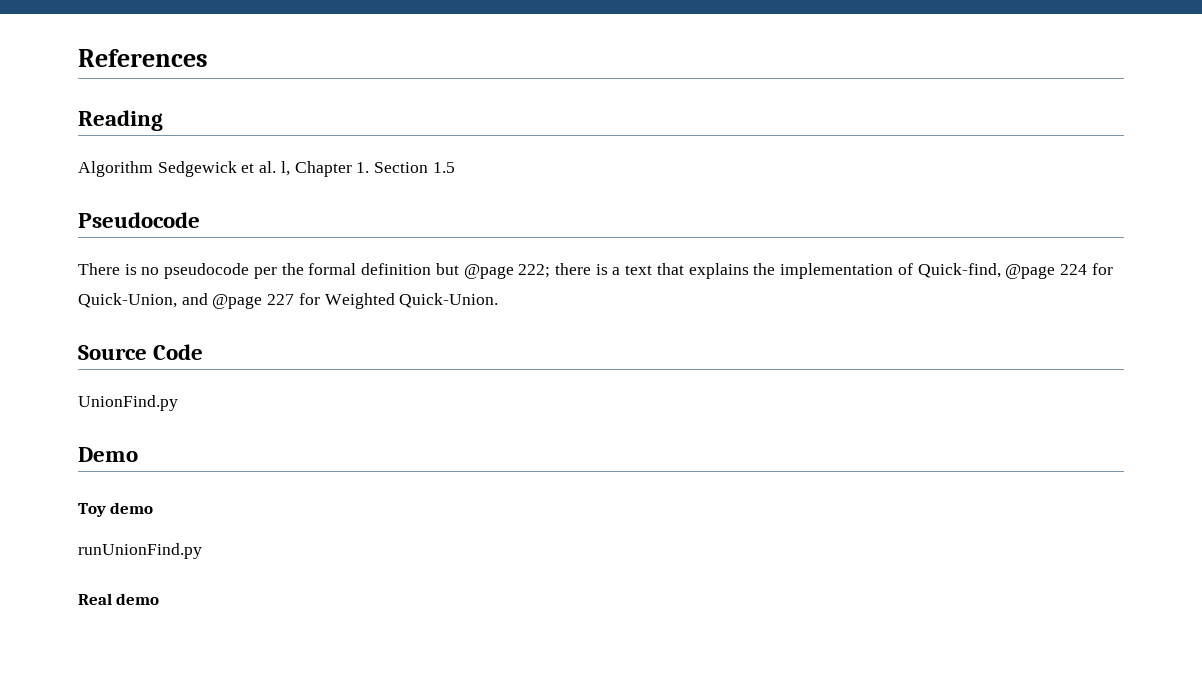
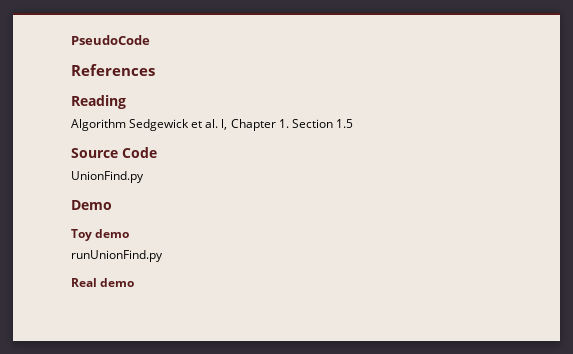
(78, 58) none -> [71,35,150,45] PseudoCode //
[78,212,200,228] [78,263,1113,279] [78,293,499,309] // Pseudocode // There is no pseudocode per the formal definition but @page 222; there is a text that explains the implementation of Quick-find, @page 224 for Quick-Union, and @page 227 for Weighted Quick-Union. -> (353, 123) none

